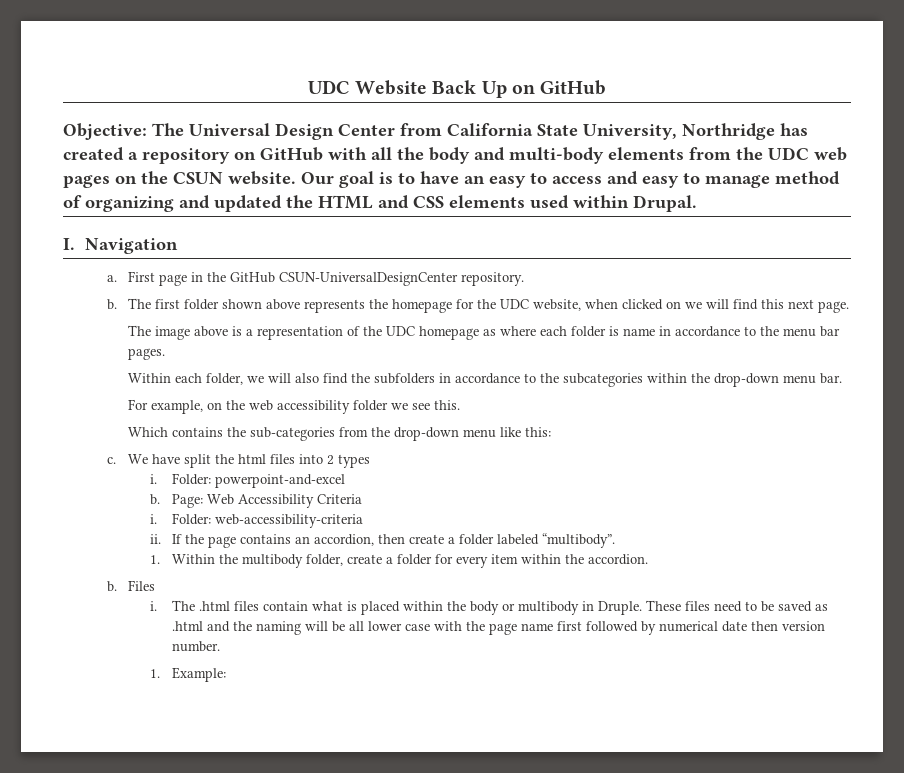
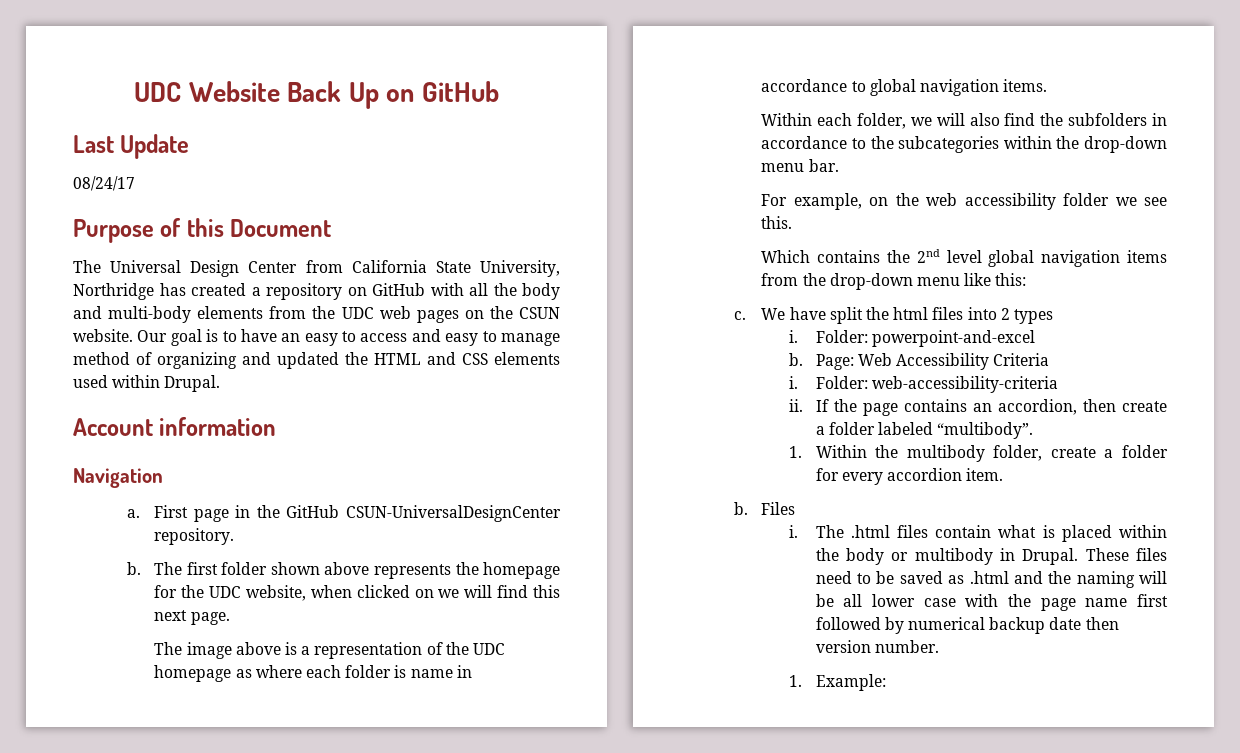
[63,123,147,140] Objective: -> [73,134,190,159] [73,176,135,191] [73,218,332,243] Last Update // 08/24/17 // Purpose of this Document //
[63,238,75,250] I. -> [73,417,277,436] Account information //
[760,326,841,337] [128,348,166,360] the menu bar pages. -> [869,79,1048,96] global navigation items.
[250,427,336,441] sub-categories -> [916,249,1167,267] 2nd level global navigation items
[490,554,648,565] item within the accordion. -> [887,468,1004,481] accordion item.
[597,601,642,615] Druple. -> [1022,548,1079,565] Drupal.
(718, 626) none -> [989,617,1046,634] backup

